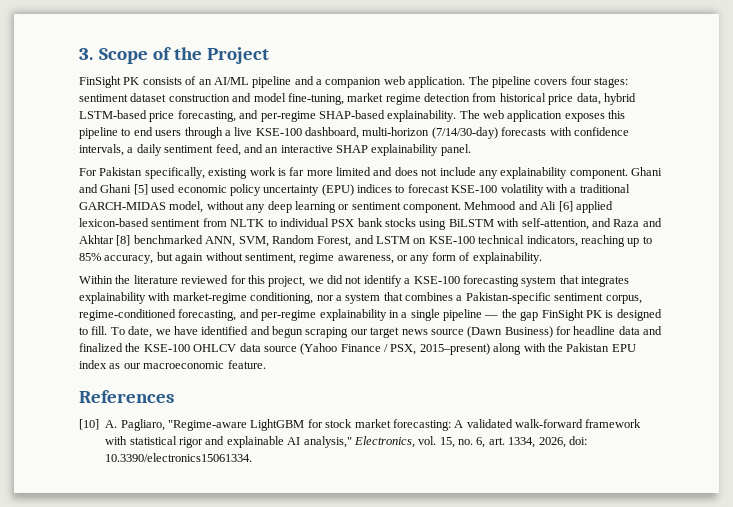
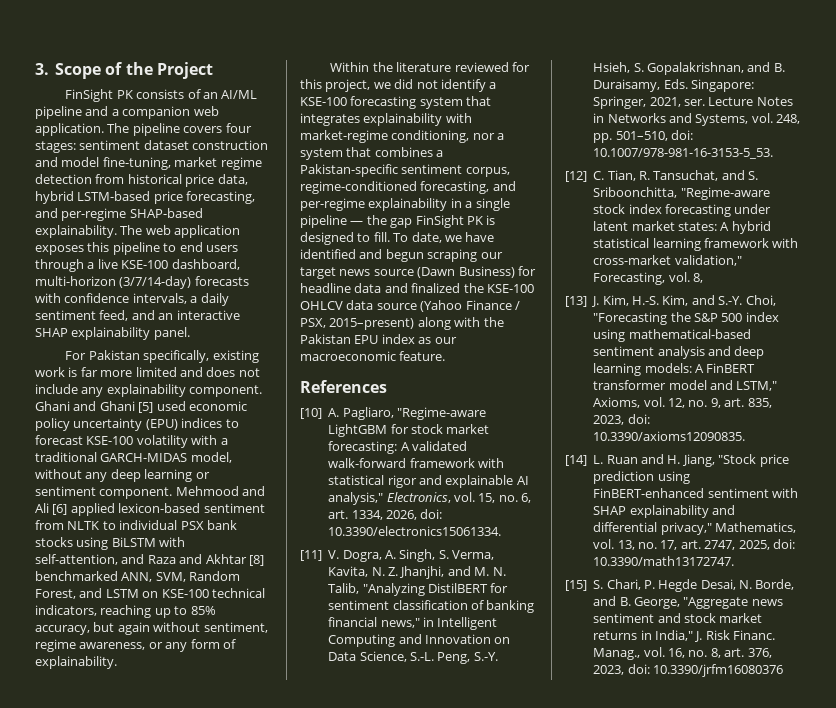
[431,127,498,139] (7/14/30-day) -> [119,276,192,289] (3/7/14-day)
(253, 457) none -> [300,549,495,562] [328,566,506,579] [328,583,509,596] [328,600,535,613] [328,617,498,630] [328,634,511,647] [328,651,498,664] [593,62,785,75] [593,79,754,92] [593,96,793,109] [593,113,801,126] [593,130,693,143] [593,148,774,159] [565,170,759,182] [593,187,770,200] [593,204,772,217] [593,221,771,234] [593,238,799,251] [593,255,742,266] [593,272,703,285] [565,295,776,307] [593,312,779,325] [593,329,751,342] [593,346,765,359] [593,363,756,376] [593,380,778,391] [593,397,772,408] [593,414,650,425] [593,431,746,441] [565,454,789,467] [593,471,690,484] [593,488,798,498] [593,505,735,518] [593,522,796,535] [593,539,795,550] [593,556,735,566] [565,579,795,592] [593,596,783,609] [593,613,763,623] [593,630,776,642] [593,647,772,660] [593,664,783,677] // [11] V. Dogra, A. Singh, S. Verma, Kavita, N. Z. Jhanjhi, and M. N. Talib, "Analyzing DistilBERT for sentiment classification of banking financial news," in Intelligent Computing and Innovation on Data Science, S.-L. Peng, S.-Y. Hsieh, S. Gopalakrishnan, and B. Duraisamy, Eds. Singapore: Springer, 2021, ser. Lecture Notes in Networks and Systems, vol. 248, pp. 501–510, doi: 10.1007/978-981-16-3153-5_53. // [12] C. Tian, R. Tansuchat, and S. Sriboonchitta, "Regime-aware stock index forecasting under latent market states: A hybrid statistical learning framework with cross-market validation," Forecasting, vol. 8, // [13] J. Kim, H.-S. Kim, and S.-Y. Choi, "Forecasting the S&P 500 index using mathematical-based sentiment analysis and deep learning models: A FinBERT transformer model and LSTM," Axioms, vol. 12, no. 9, art. 835, 2023, doi: 10.3390/axioms12090835. // [14] L. Ruan and H. Jiang, "Stock price prediction using FinBERT-enhanced sentiment with SHAP explainability and differential privacy," Mathematics, vol. 13, no. 17, art. 2747, 2025, doi: 10.3390/math13172747. // [15] S. Chari, P. Hegde Desai, N. Borde, and B. George, "Aggregate news sentiment and stock market returns in India," J. Risk Financ. Manag., vol. 16, no. 8, art. 376, 2023, doi: 10.3390/jrfm16080376

